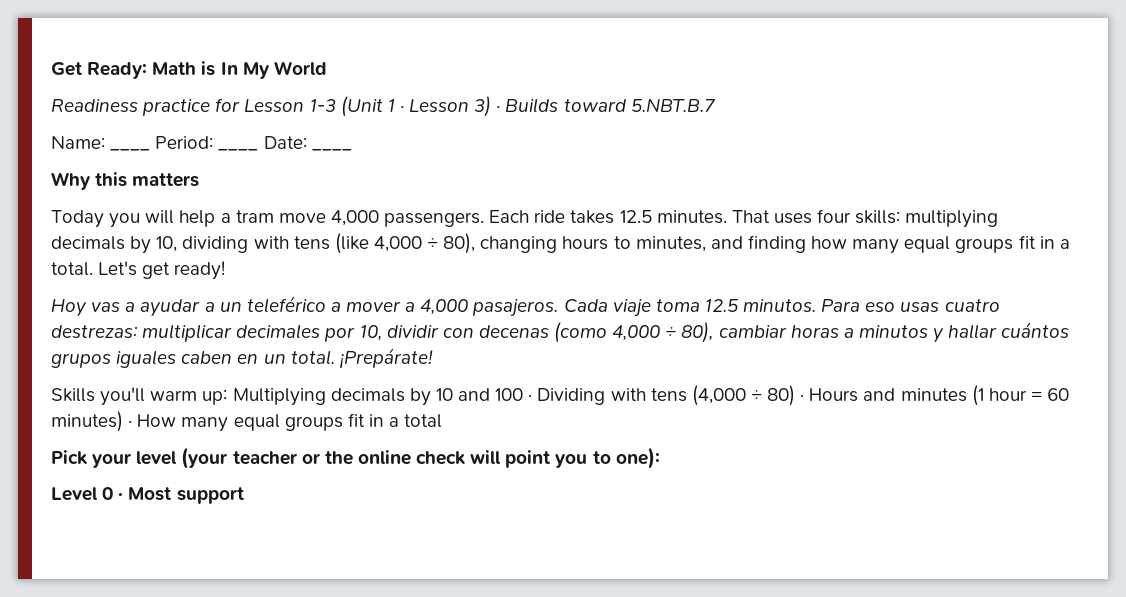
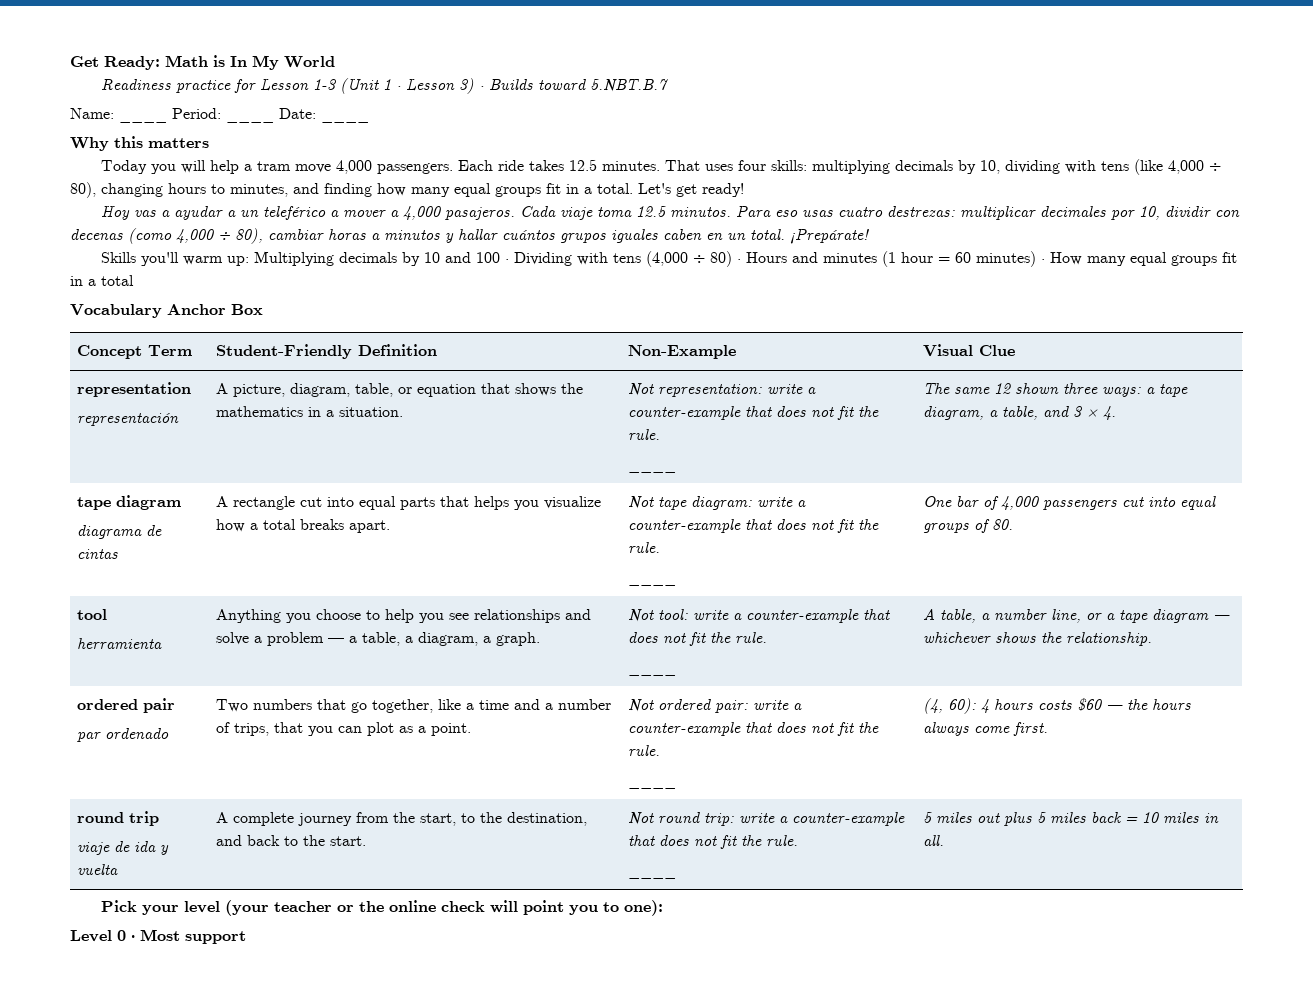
(443, 421) none -> [70,304,263,318] [76,345,192,359] [215,344,437,359] [627,345,736,359] [922,344,1015,357] [76,382,191,397] [76,413,179,426] [215,383,583,397] [215,406,403,417] [627,383,816,397] [627,406,879,420] [627,429,660,440] [627,469,676,473] [922,383,1188,397] [922,406,1116,420] [76,495,181,510] [76,525,162,539] [76,549,118,559] [215,496,601,510] [215,519,390,533] [627,496,806,510] [627,519,879,533] [627,542,660,553] [627,582,676,586] [922,496,1216,510] [922,519,1013,533] [76,609,107,620] [76,638,162,649] [215,609,591,623] [215,632,540,646] [627,609,890,623] [627,632,767,646] [627,672,676,676] [922,608,1230,623] [922,632,1152,646] [76,698,175,713] [76,728,169,742] [215,699,611,713] [215,722,471,736] [627,699,802,713] [627,722,879,736] [627,745,660,756] [627,785,676,789] [922,697,1191,714] [922,722,1048,736] [76,811,159,826] [76,841,169,855] [76,864,118,875] [215,812,587,826] [215,835,366,846] [627,812,905,826] [627,835,798,849] [627,875,676,879] [922,812,1219,826] [922,835,944,846] // Vocabulary Anchor Box // Concept Term | Student-Friendly Definition | Non-Example | Visual Clue // representation // representación | A picture, diagram, table, or equation that shows the mathematics in a situation. | Not representation: write a counter-example that does not fit the rule. // ____ | The same 12 shown three ways: a tape diagram, a table, and 3 × 4. // tape diagram // diagrama de cintas | A rectangle cut into equal parts that helps you visualize how a total breaks apart. | Not tape diagram: write a counter-example that does not fit the rule. // ____ | One bar of 4,000 passengers cut into equal groups of 80. // tool // herramienta | Anything you choose to help you see relationships and solve a problem — a table, a diagram, a graph. | Not tool: write a counter-example that does not fit the rule. // ____ | A table, a number line, or a tape diagram — whichever shows the relationship. // ordered pair // par ordenado | Two numbers that go together, like a time and a number of trips, that you can plot as a point. | Not ordered pair: write a counter-example that does not fit the rule. // ____ | (4, 60): 4 hours costs $60 — the hours always come first. // round trip // viaje de ida y vuelta | A complete journey from the start, to the destination, and back to the start. | Not round trip: write a counter-example that does not fit the rule. // ____ | 5 miles out plus 5 miles back = 10 miles in all.

